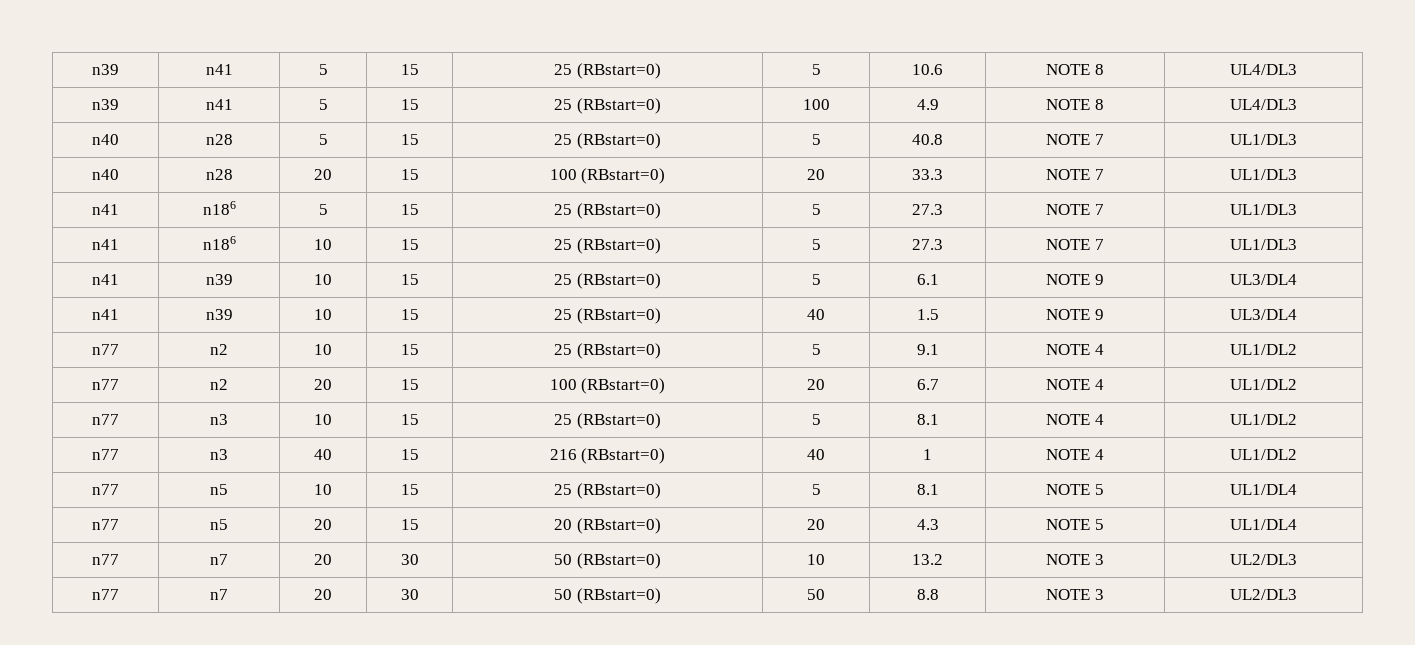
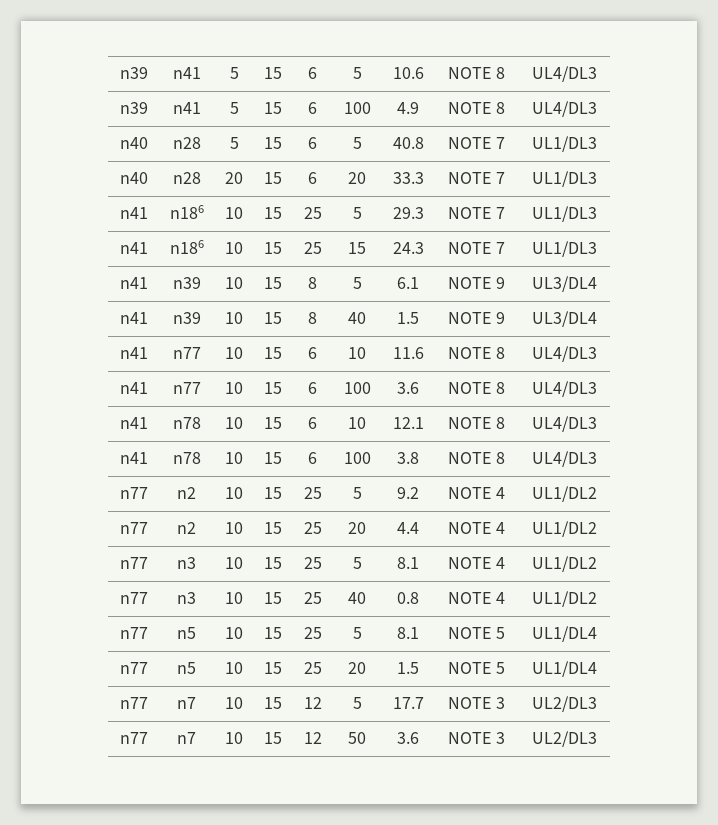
[92,64,119,75] [205,64,233,75] [318,64,328,75] [400,64,419,75] [554,63,661,79] n39 | n41 | 5 | 15 | 25 (RBstart=0) -> [119,67,148,79] [172,67,201,79] [229,67,239,79] [264,67,282,79] [308,67,317,79] n39 | n41 | 5 | 15 | 6
[554,98,661,114] 25 (RBstart=0) -> [308,102,317,114] 6
[554,133,661,149] 25 (RBstart=0) -> [308,137,317,149] 6
[549,168,666,184] 100 (RBstart=0) -> [308,172,317,184] 6
[92,204,119,215] [202,201,236,215] [318,204,328,215] [400,204,419,215] [554,203,661,219] [811,204,821,215] [912,204,943,215] [1046,204,1104,215] [1230,204,1297,215] [92,239,119,250] [202,236,236,250] [314,239,332,250] [400,239,419,250] [554,238,661,254] [811,239,821,250] [912,239,943,250] // n41 | n186 | 5 | 15 | 25 (RBstart=0) | 5 | 27.3 | NOTE 7 | UL1/DL3 // n41 | n186 | 10 | 15 | 25 (RBstart=0) | 5 | 27.3 -> [119,207,148,219] [169,205,204,219] [225,207,243,219] [264,207,282,219] [303,207,322,219] [352,207,362,219] [392,207,424,219] [448,207,505,219] [531,206,597,222] [119,242,148,254] [169,240,204,254] [225,242,243,254] [264,242,282,254] [303,242,322,254] [348,242,366,254] [392,242,424,254] // n41 | n186 | 10 | 15 | 25 | 5 | 29.3 | NOTE 7 | UL1/DL3 // n41 | n186 | 10 | 15 | 25 | 15 | 24.3
[554,273,661,289] 25 (RBstart=0) -> [308,277,317,289] 8
[554,308,661,324] 25 (RBstart=0) -> [308,312,317,324] 8
[92,344,119,355] [210,344,228,355] [314,344,332,355] [400,344,419,355] [554,343,661,359] [811,344,821,355] [916,344,939,355] // n77 | n2 | 10 | 15 | 25 (RBstart=0) | 5 | 9.1 -> [119,347,148,359] [172,347,201,359] [225,347,243,359] [264,347,282,359] [308,347,317,359] [348,347,366,359] [392,347,424,359] [448,347,505,359] [531,346,597,362] [119,382,148,394] [172,382,201,394] [225,382,243,394] [264,382,282,394] [308,382,317,394] [343,382,371,394] [397,382,419,394] [448,382,505,394] [531,381,597,397] [119,417,148,429] [172,417,201,429] [225,417,243,429] [264,417,282,429] [308,417,317,429] [348,417,366,429] [392,417,424,429] [448,417,505,429] [531,416,597,432] [119,452,148,464] [172,452,201,464] [225,452,243,464] [264,452,282,464] [308,452,317,464] [343,452,371,464] [397,452,419,464] [448,452,505,464] [531,451,597,467] [119,487,148,499] [177,487,196,499] [225,487,243,499] [264,487,282,499] [303,487,322,499] [352,487,362,499] [397,487,419,499] // n41 | n77 | 10 | 15 | 6 | 10 | 11.6 | NOTE 8 | UL4/DL3 // n41 | n77 | 10 | 15 | 6 | 100 | 3.6 | NOTE 8 | UL4/DL3 // n41 | n78 | 10 | 15 | 6 | 10 | 12.1 | NOTE 8 | UL4/DL3 // n41 | n78 | 10 | 15 | 6 | 100 | 3.8 | NOTE 8 | UL4/DL3 // n77 | n2 | 10 | 15 | 25 | 5 | 9.2
[314,379,332,390] [400,379,419,390] [549,378,666,394] [807,379,825,390] [916,379,939,390] [1046,379,1104,390] [1230,379,1297,390] [92,414,119,425] [210,414,228,425] [314,414,332,425] [400,414,419,425] [554,413,661,429] 20 | 15 | 100 (RBstart=0) | 20 | 6.7 | NOTE 4 | UL1/DL2 // n77 | n3 | 10 | 15 | 25 (RBstart=0) -> [225,522,243,534] [264,522,282,534] [303,522,322,534] [348,522,366,534] [397,522,419,534] [448,522,505,534] [531,521,597,537] [119,557,148,569] [177,557,196,569] [225,557,243,569] [264,557,282,569] [303,557,322,569] 10 | 15 | 25 | 20 | 4.4 | NOTE 4 | UL1/DL2 // n77 | n3 | 10 | 15 | 25
[314,449,332,460] [400,449,419,460] [549,448,666,464] [807,449,825,460] [923,449,932,460] 40 | 15 | 216 (RBstart=0) | 40 | 1 -> [225,592,243,604] [264,592,282,604] [303,592,322,604] [348,592,366,604] [397,592,419,604] 10 | 15 | 25 | 40 | 0.8
[576,483,661,499] (RBstart=0) -> (322, 633) none
[314,519,332,530] [400,519,419,530] [554,518,661,534] [807,519,825,530] [916,519,939,530] 20 | 15 | 20 (RBstart=0) | 20 | 4.3 -> [225,662,243,674] [264,662,282,674] [303,662,322,674] [348,662,366,674] [397,662,419,674] 10 | 15 | 25 | 20 | 1.5
[314,554,332,565] [400,554,419,565] [554,553,661,569] [807,554,825,565] [912,554,943,565] 20 | 30 | 50 (RBstart=0) | 10 | 13.2 -> [225,697,243,709] [264,697,282,709] [303,697,322,709] [352,697,362,709] [392,697,424,709] 10 | 15 | 12 | 5 | 17.7
[314,589,332,600] [400,589,419,600] [554,588,661,604] 20 | 30 | 50 (RBstart=0) -> [225,732,243,744] [264,732,282,744] [303,732,322,744] 10 | 15 | 12
[916,589,939,600] 8.8 -> [397,732,419,744] 3.6

